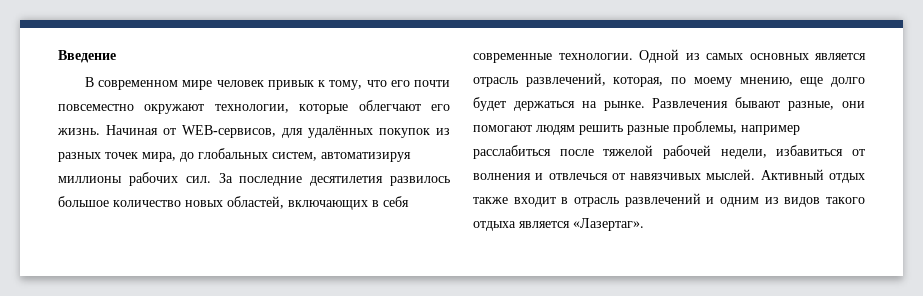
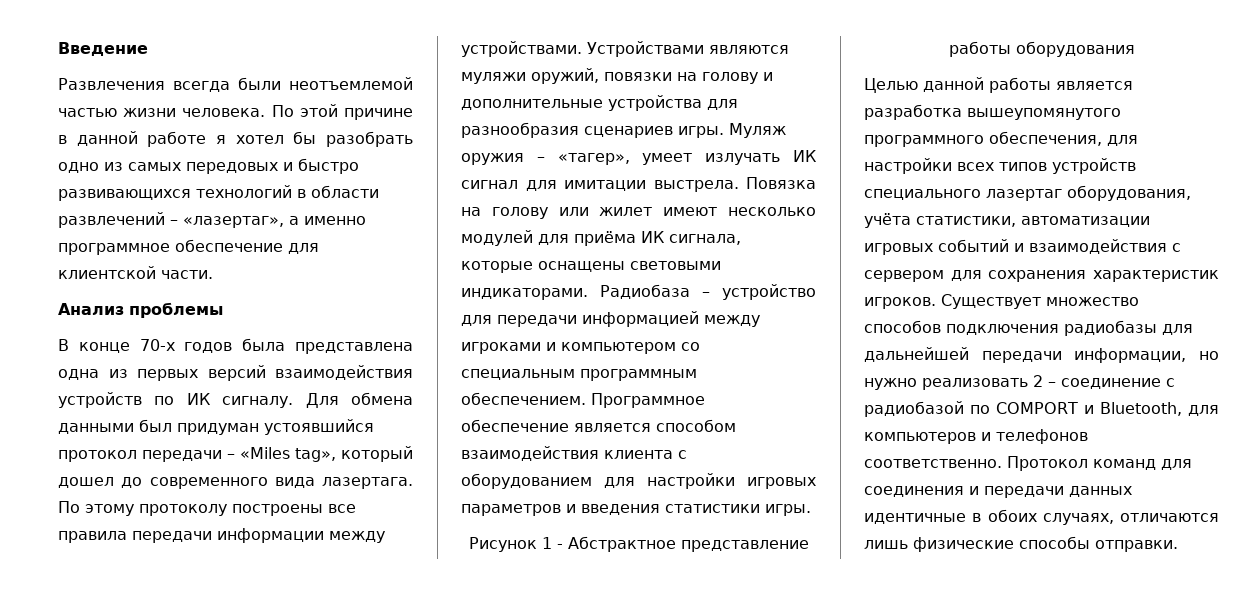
[85,77,450,90] [58,100,450,114] [57,125,450,138] [58,148,411,162] [58,172,450,186] [58,196,409,210] [473,49,866,63] [473,73,865,87] [473,97,865,111] [473,121,800,135] [473,145,865,159] [473,169,865,183] [473,193,865,207] [473,218,644,231] В современном мире человек привык к тому, что его почти повсеместно окружают технологии, которые облегчают его жизнь. Начиная от WEB-сервисов, для удалённых покупок из разных точек мира, до глобальных систем, автоматизируя миллионы рабочих сил. За последние десятилетия развилось большое количество новых областей, включающих в себя современные технологии. Одной из самых основных является отрасль развлечений, которая, по моему мнению, еще долго будет держаться на рынке. Развлечения бывают разные, они помогают людям решить разные проблемы, например расслабиться после тяжелой рабочей недели, избавиться от волнения и отвлечься от навязчивых мыслей. Активный отдых также входит в отрасль развлечений и одним из видов такого отдыха является «Лазертаг». -> [58,77,413,92] [58,104,413,120] [58,131,413,147] [58,158,359,174] [58,185,379,201] [58,212,366,228] [58,239,319,255] [58,266,213,279] [58,302,223,318] [58,338,413,354] [58,365,413,381] [58,392,413,408] [58,419,374,435] [58,446,413,462] [58,477,413,489] [58,501,356,516] [58,528,385,543] [461,41,789,57] [461,68,773,84] [461,95,738,111] [461,122,786,138] [461,150,817,165] [461,177,816,192] [461,207,816,219] [461,230,741,246] [461,261,721,273] [461,284,816,300] [461,311,760,327] [461,342,700,354] [461,369,697,381] [461,392,705,408] [461,419,736,432] [461,446,687,461] [461,473,816,489] [461,504,811,516] [468,536,809,552] [948,41,1135,57] [864,77,1133,93] [864,104,1121,120] [864,131,1138,147] [864,158,1136,174] [864,185,1191,201] [864,213,1150,228] [864,239,1181,255] [864,270,1219,282] [864,294,1139,309] [864,320,1193,336] [864,347,1219,363] [864,375,1175,390] [864,401,1219,417] [864,429,1088,444] [864,456,1192,471] [864,486,1132,498] [864,509,1219,525] [864,536,1178,552] Развлечения всегда были неотъемлемой частью жизни человека. По этой причине в данной работе я хотел бы разобрать одно из самых передовых и быстро развивающихся технологий в области развлечений – «лазертаг», а именно программное обеспечение для клиентской части. // Анализ проблемы // В конце 70-х годов была представлена одна из первых версий взаимодействия устройств по ИК сигналу. Для обмена данными был придуман устоявшийся протокол передачи – «Miles tag», который дошел до современного вида лазертага. По этому протоколу построены все правила передачи информации между устройствами. Устройствами являются муляжи оружий, повязки на голову и дополнительные устройства для разнообразия сценариев игры. Муляж оружия – «тагер», умеет излучать ИК сигнал для имитации выстрела. Повязка на голову или жилет имеют несколько модулей для приёма ИК сигнала, которые оснащены световыми индикаторами. Радиобаза – устройство для передачи информацией между игроками и компьютером со специальным программным обеспечением. Программное обеспечение является способом взаимодействия клиента с оборудованием для настройки игровых параметров и введения статистики игры. // Рисунок 1 - Абстрактное представление работы оборудования // Целью данной работы является разработка вышеупомянутого программного обеспечения, для настройки всех типов устройств специального лазертаг оборудования, учёта статистики, автоматизации игровых событий и взаимодействия с сервером для сохранения характеристик игроков. Существует множество способов подключения радиобазы для дальнейшей передачи информации, но нужно реализовать 2 – соединение с радиобазой по COMPORT и Bluetooth, для компьютеров и телефонов соответственно. Протокол команд для соединения и передачи данных идентичные в обоих случаях, отличаются лишь физические способы отправки.

